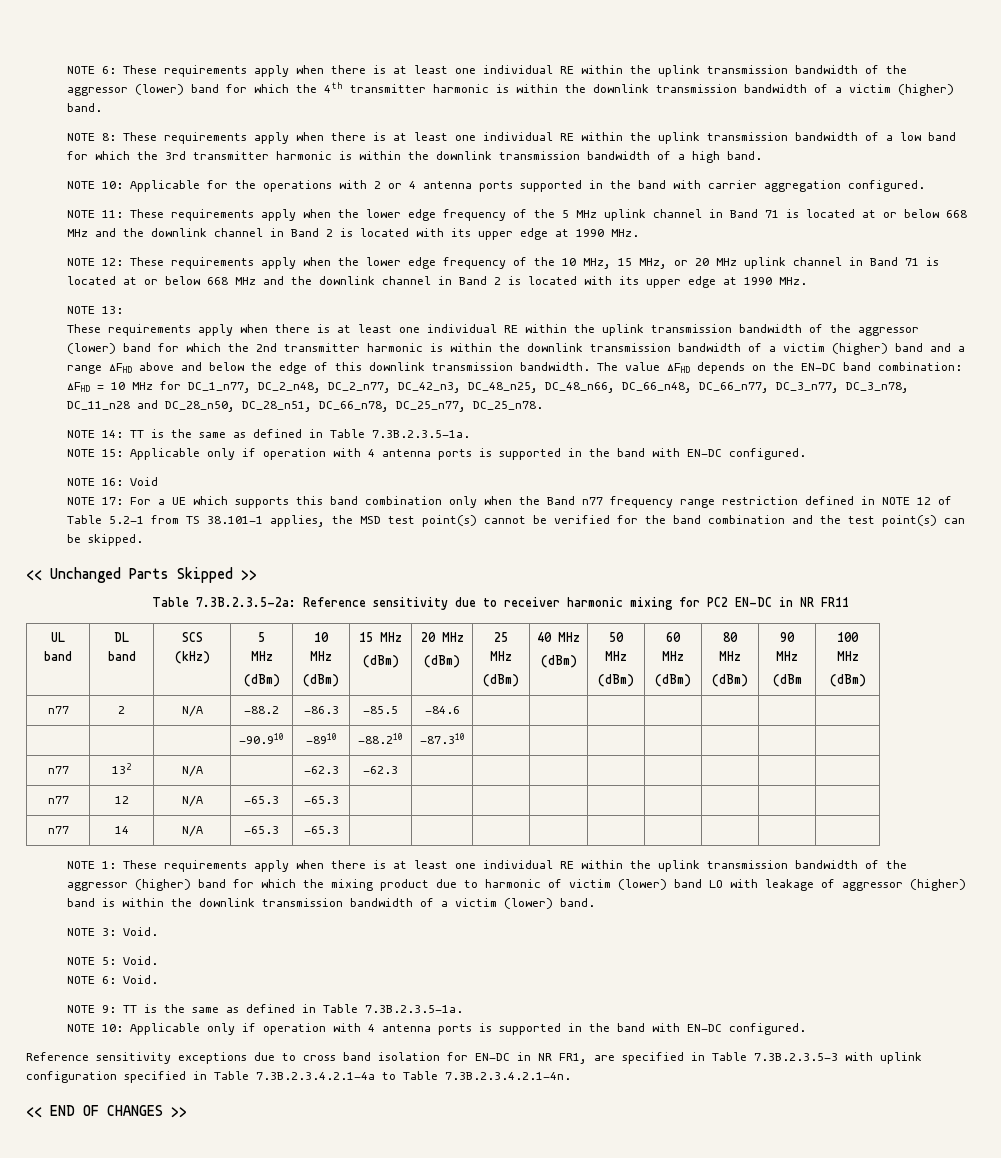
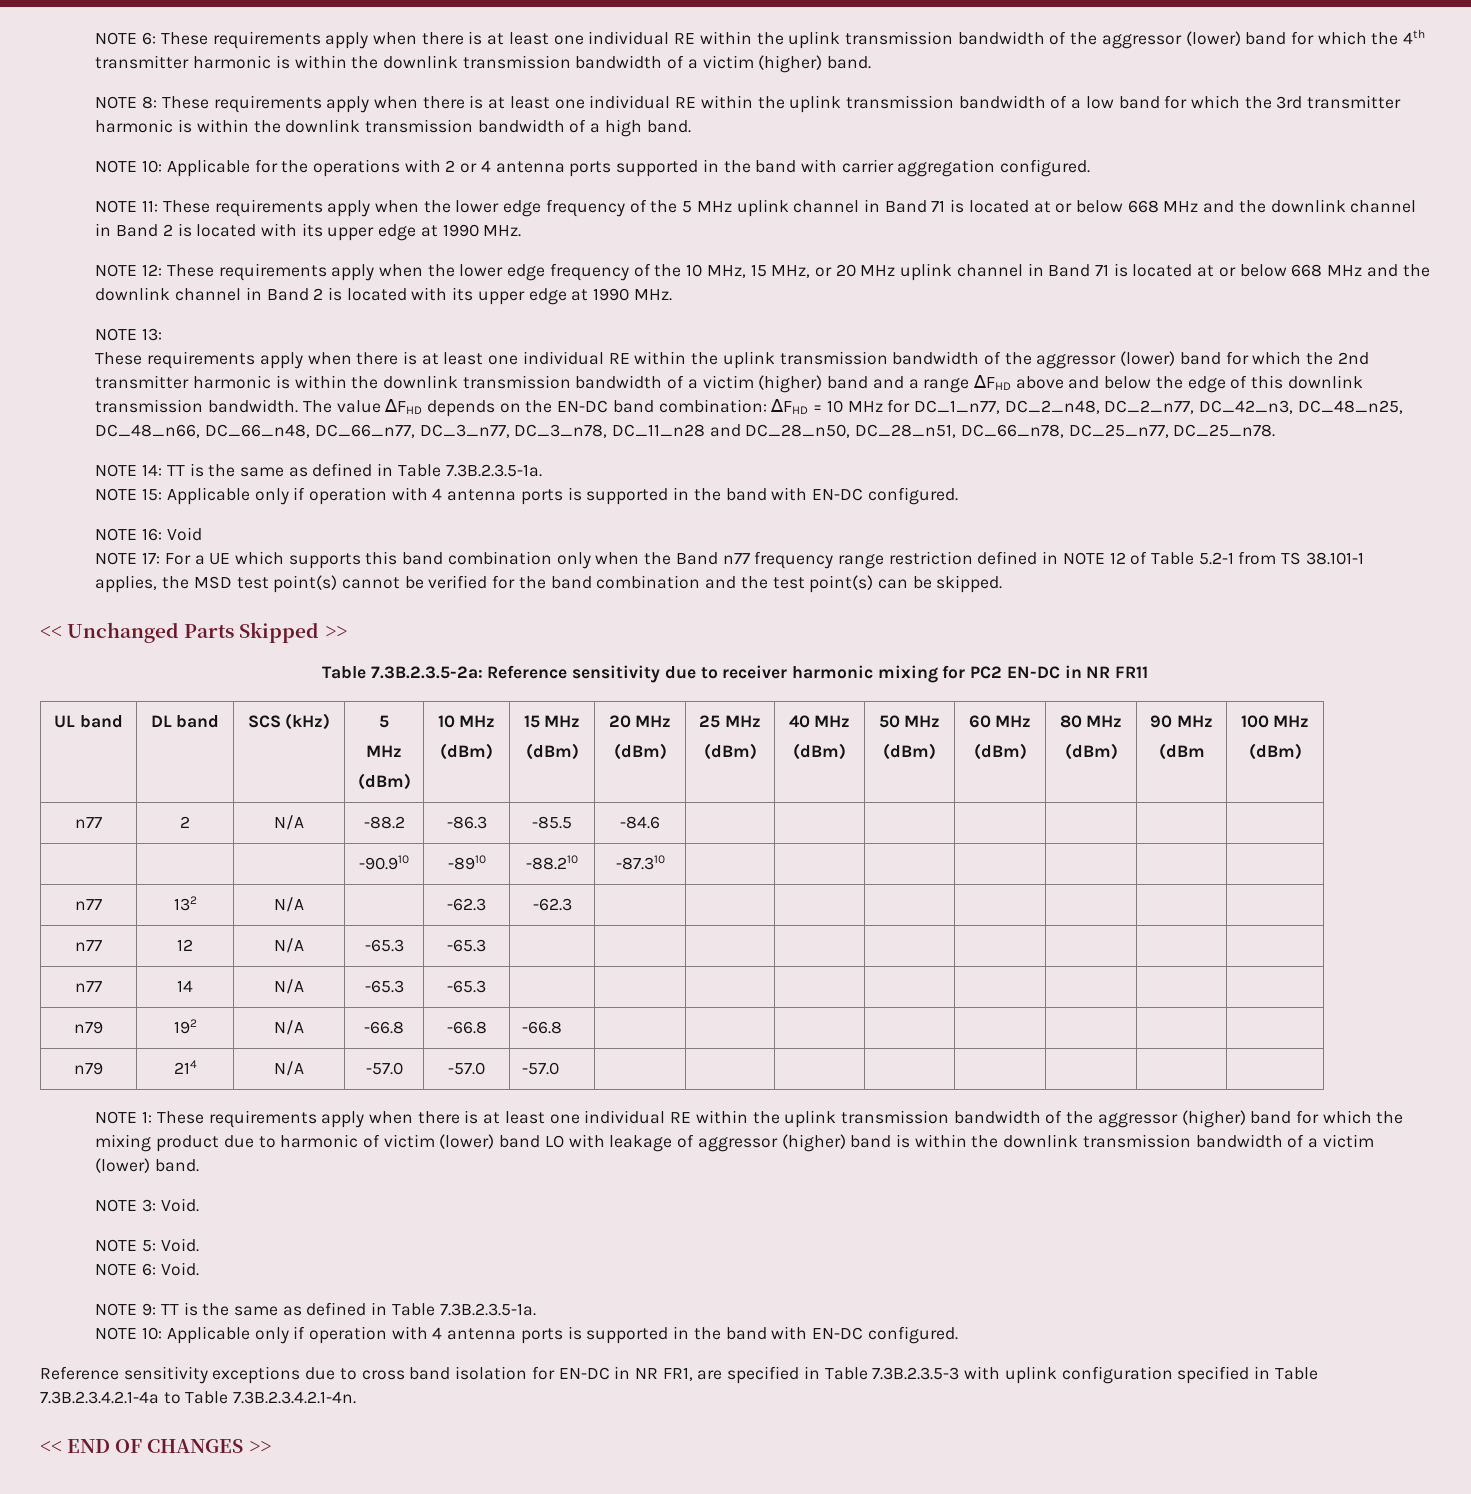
(339, 830) none -> [74,1021,103,1034] [173,1019,197,1034] [274,1020,304,1035] [364,1021,404,1034] [446,1021,487,1034] [521,1021,562,1034] [74,1062,103,1075] [173,1060,197,1074] [274,1061,304,1076] [365,1062,403,1075] [448,1062,485,1075] [521,1062,559,1075] // n79 | 192 | N/A | -66.8 | -66.8 | -66.8 | | | | | | | | // n79 | 214 | N/A | -57.0 | -57.0 | -57.0 | | | | | | | |

